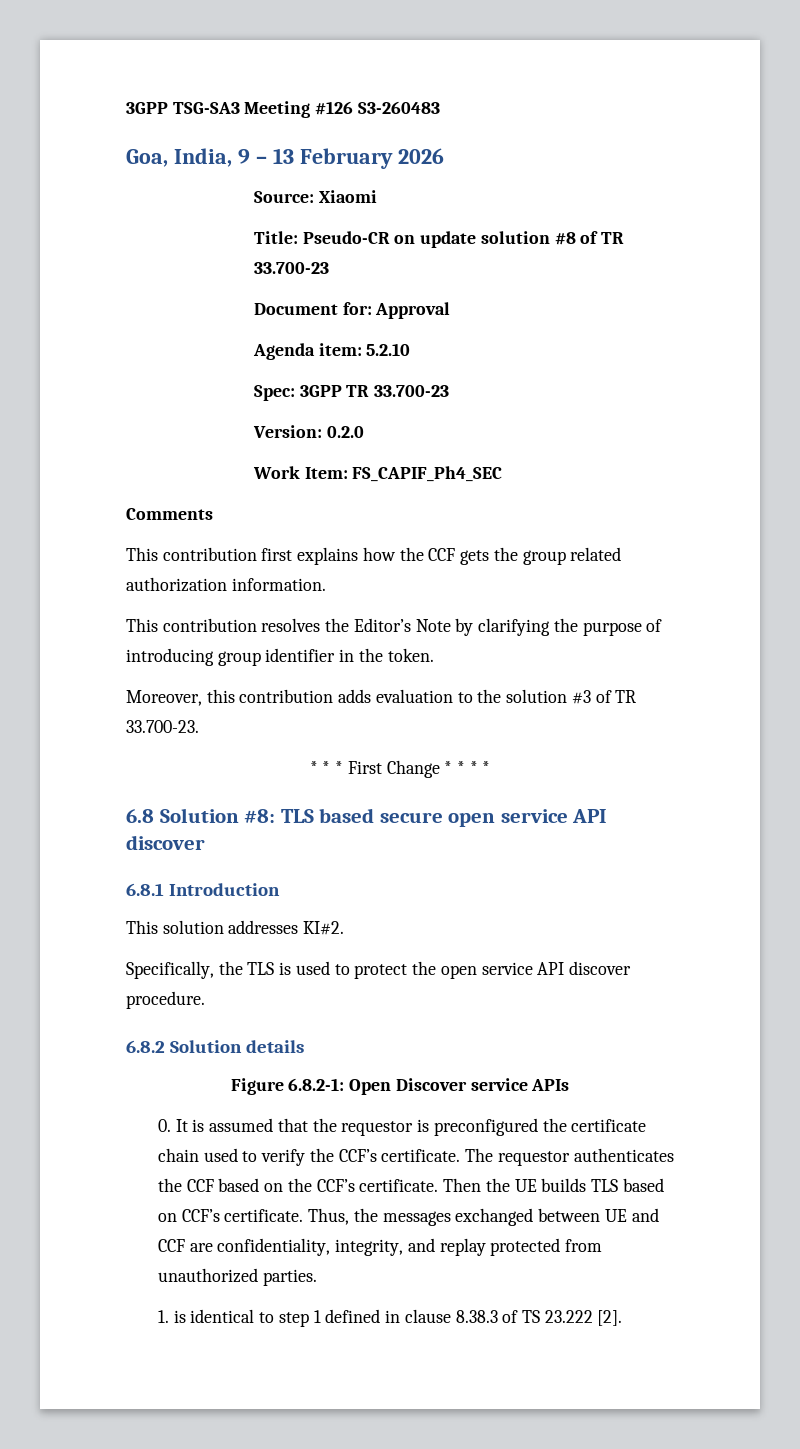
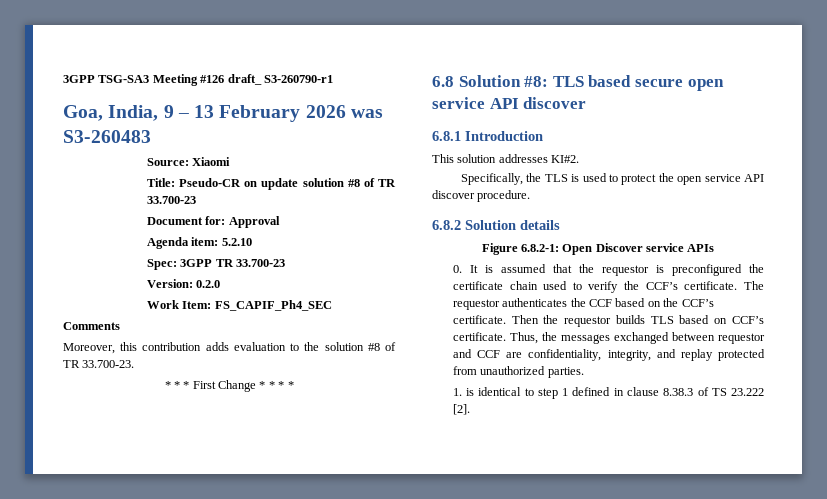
[357,101,440,114] S3-260483 -> [227,74,333,85] draft_ S3‑260790-r1
(444, 156) none -> [350,109,383,118] [63,130,151,143] was S3-260483
[126,547,622,565] [126,577,326,592] [126,618,663,636] [126,648,434,666] // This contribution first explains how the CCF gets the group related authorization information. // This contribution resolves the Editor’s Note by clarifying the purpose of introducing group identifier in the token. -> (120, 326) none
[571,690,591,704] #3 -> [367,343,380,351] #8
[514,1179,537,1192] UE -> [564,316,612,327] requestor
[604,1209,627,1222] UE -> [718,333,765,344] requestor

